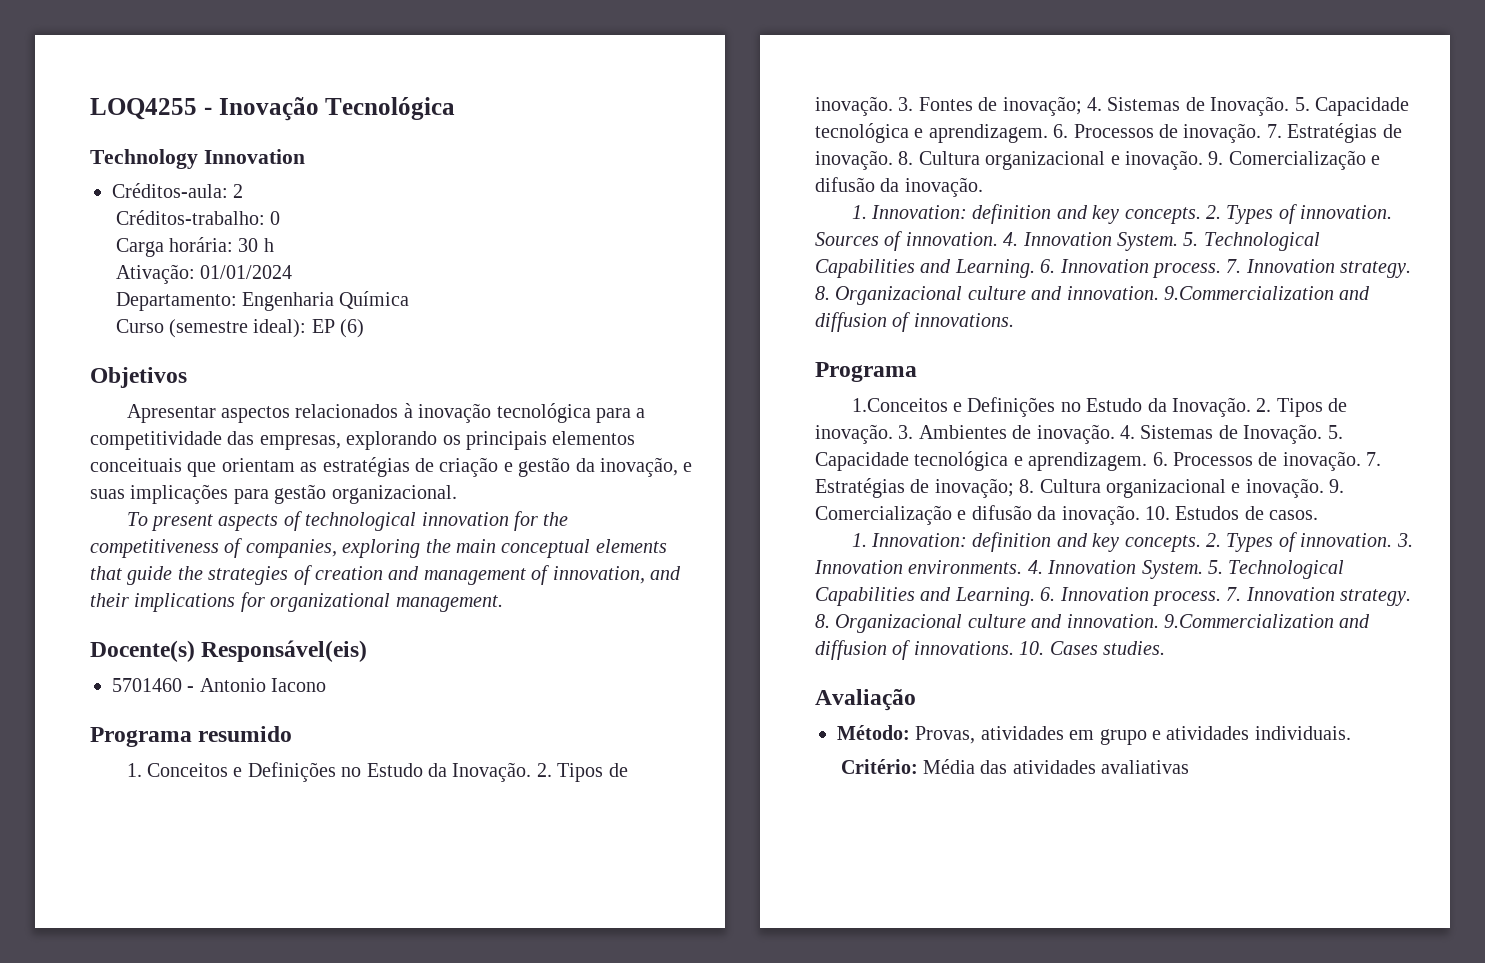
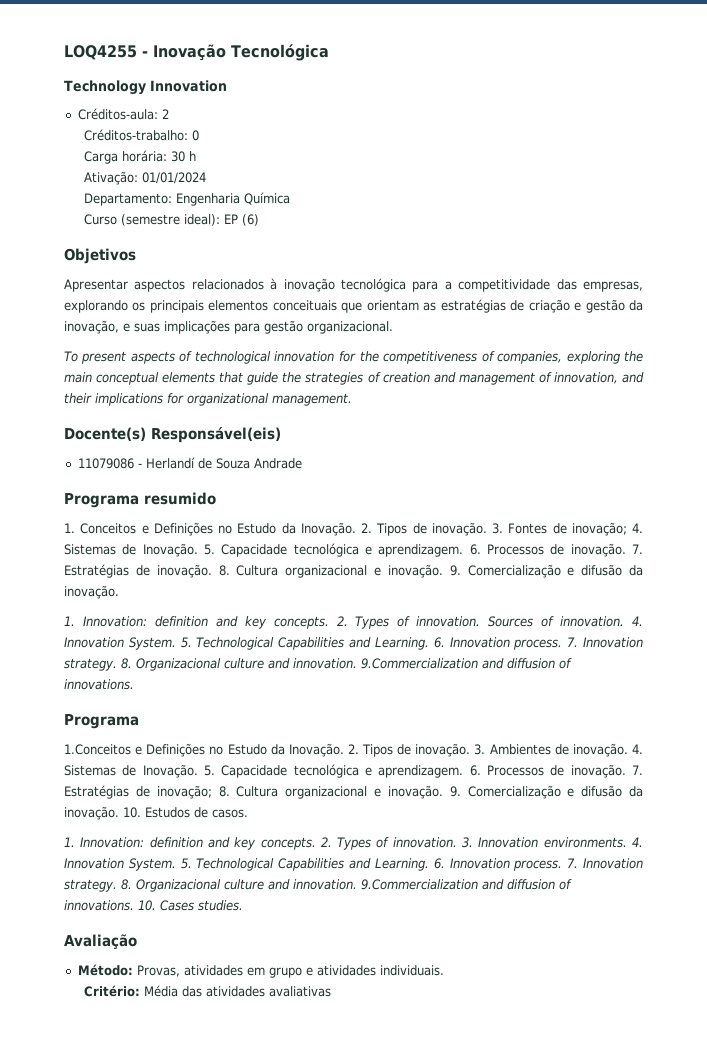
[112,678,327,692] 5701460 - Antonio Iacono -> [77,457,302,469] 11079086 - Herlandí de Souza Andrade

